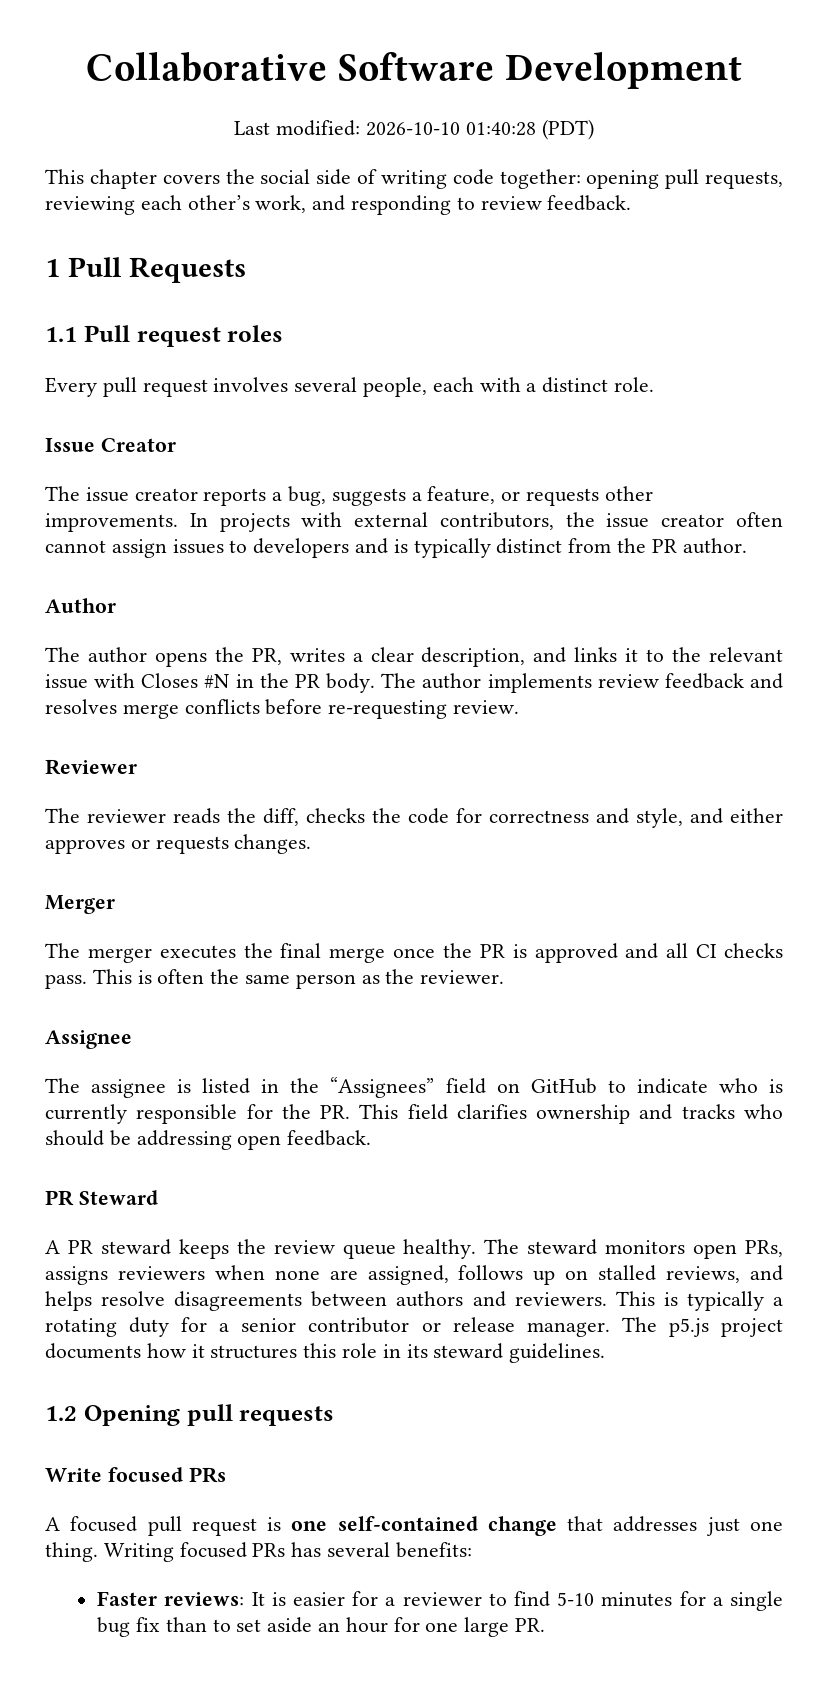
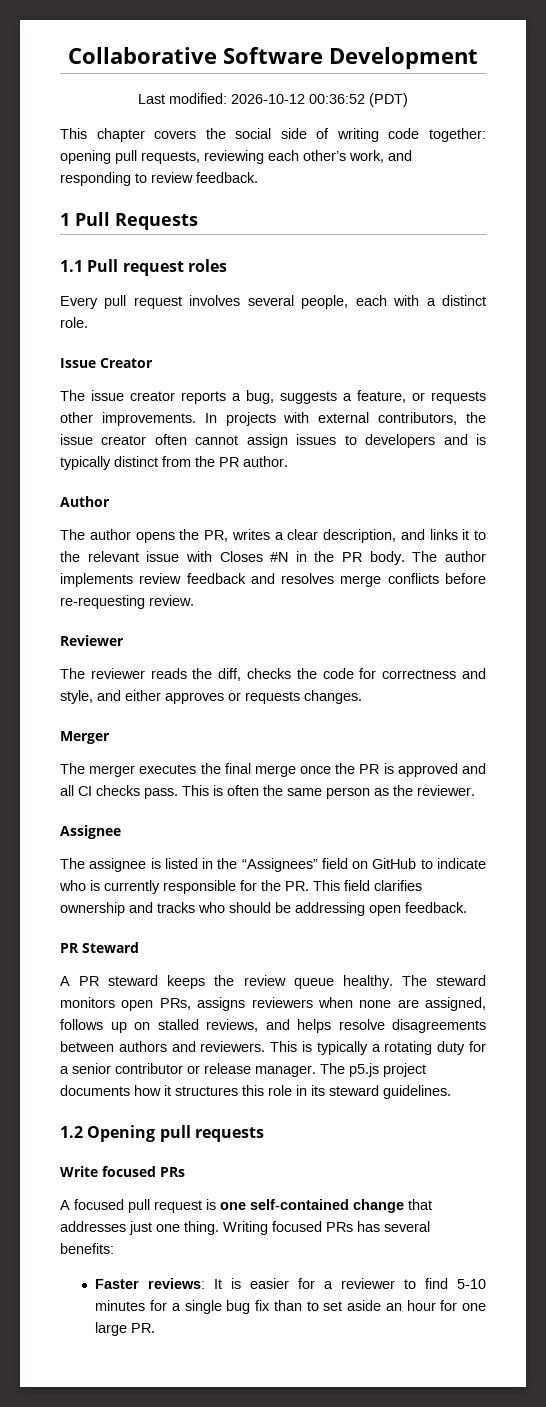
[366,122,536,136] 2026-10-10 01:40:28 -> [231,94,365,104] 2026-10-12 00:36:52

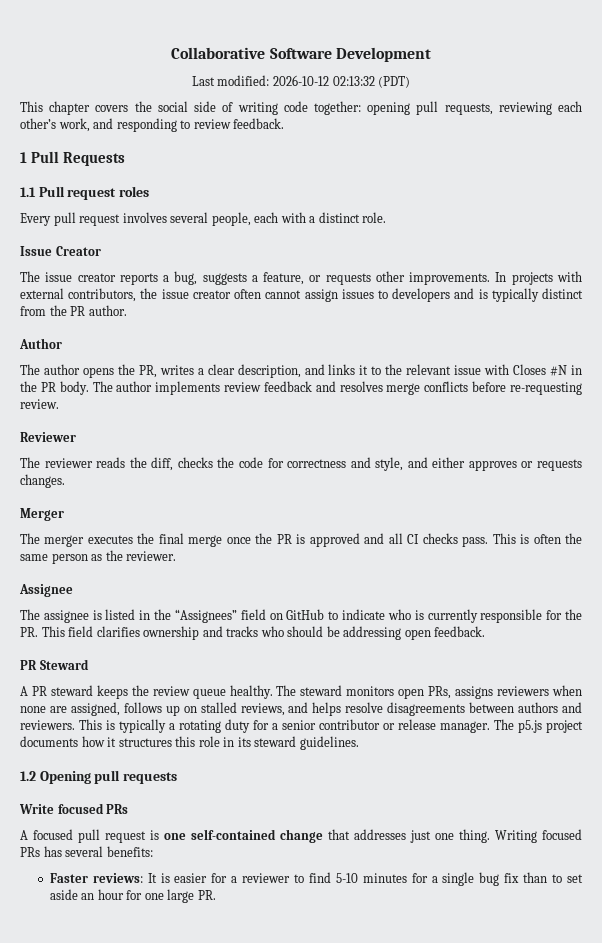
[309,94,365,104] 00:36:52 -> [332,76,375,86] 02:13:32

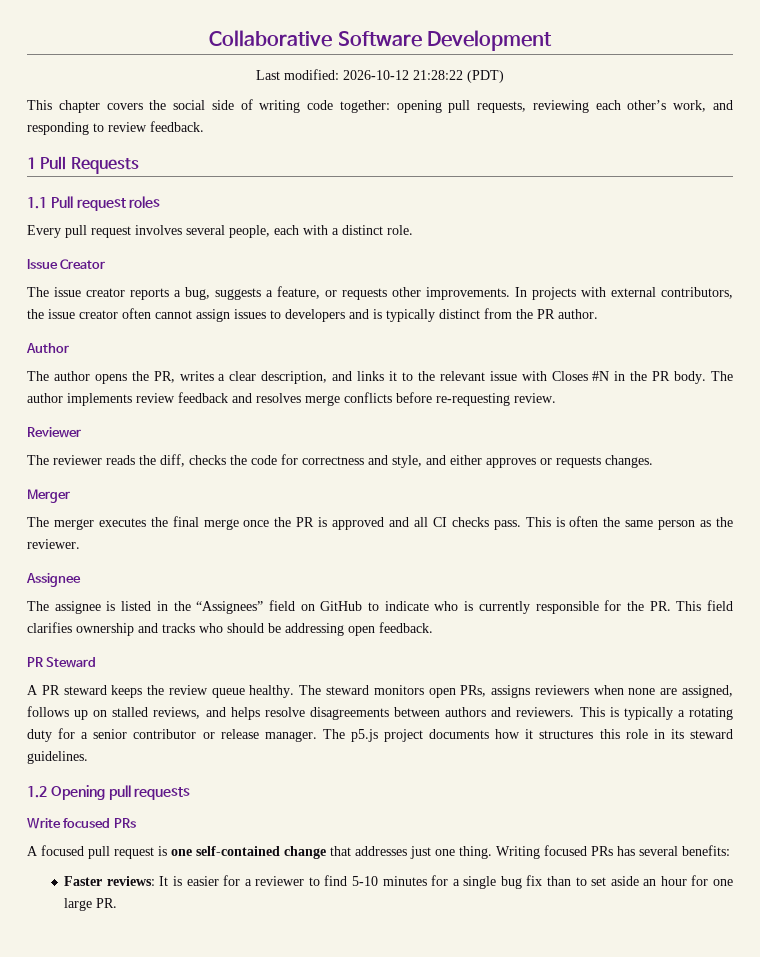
[332,76,375,86] 02:13:32 -> [413,70,463,80] 21:28:22

